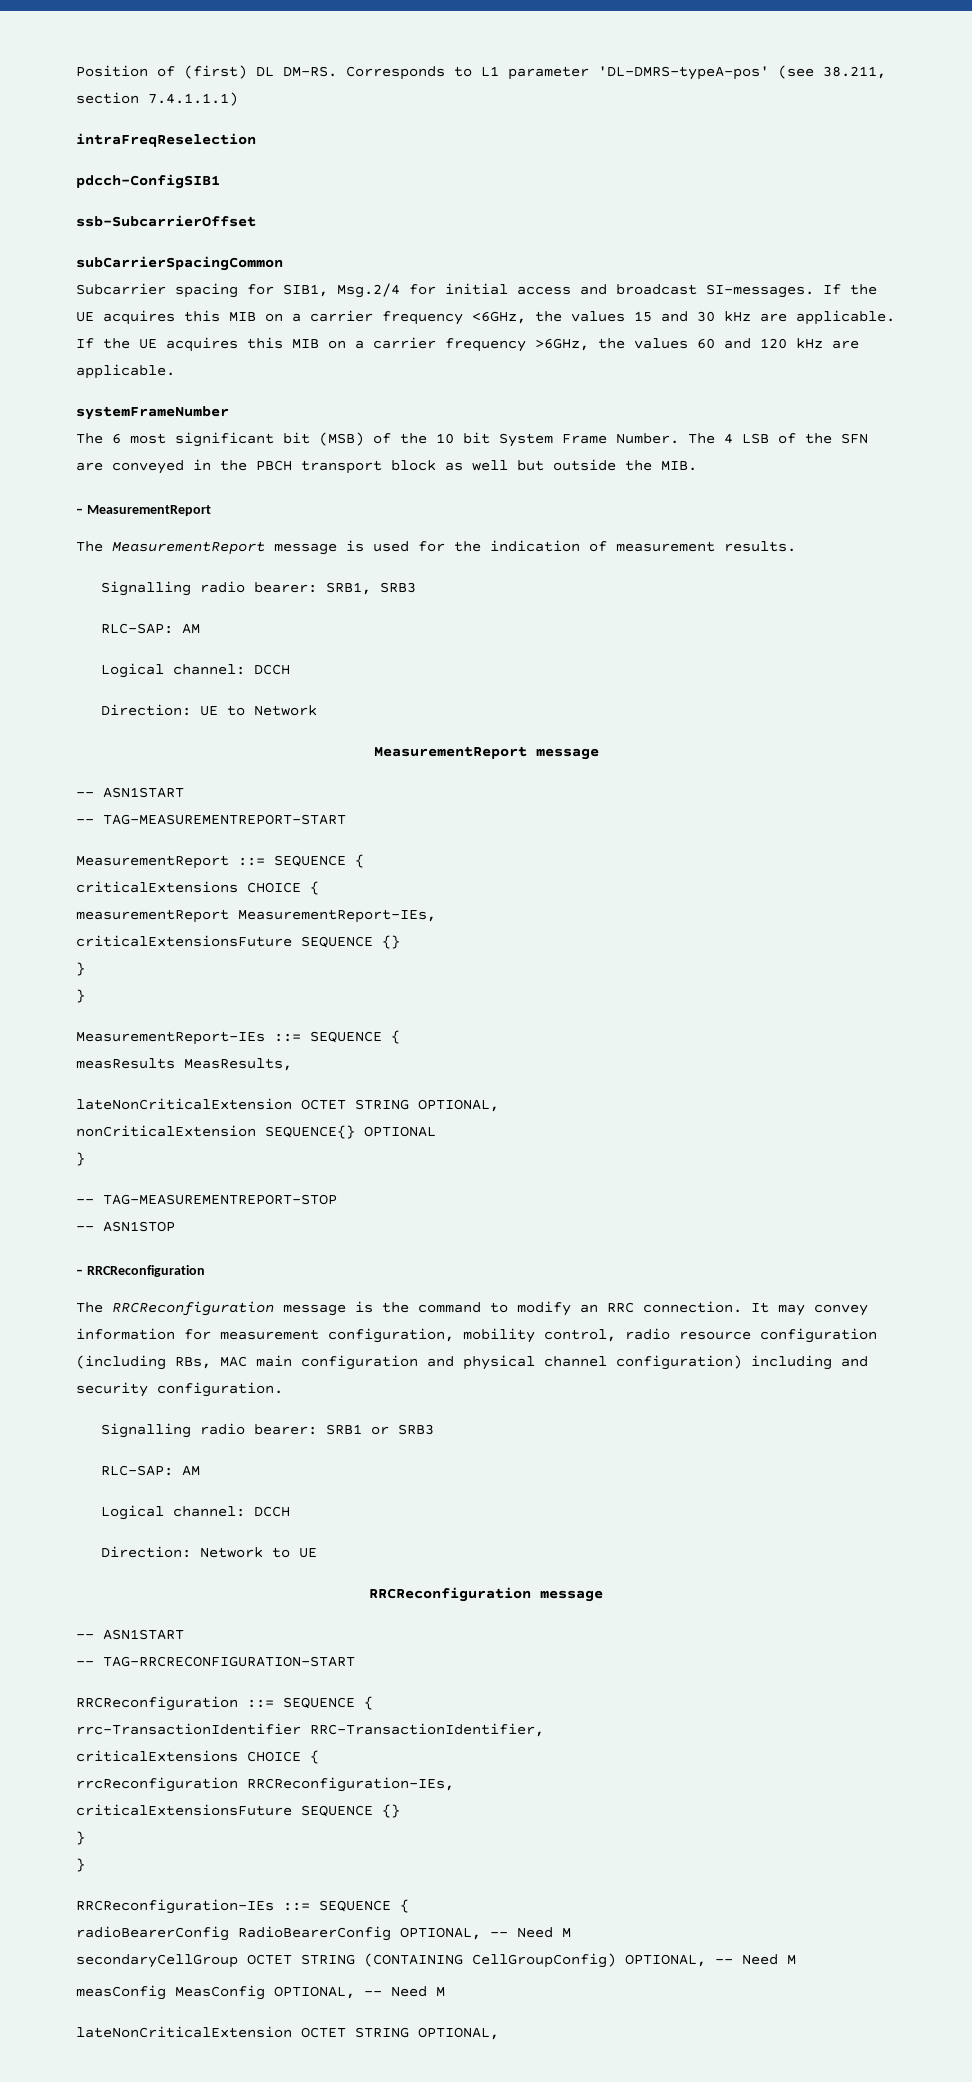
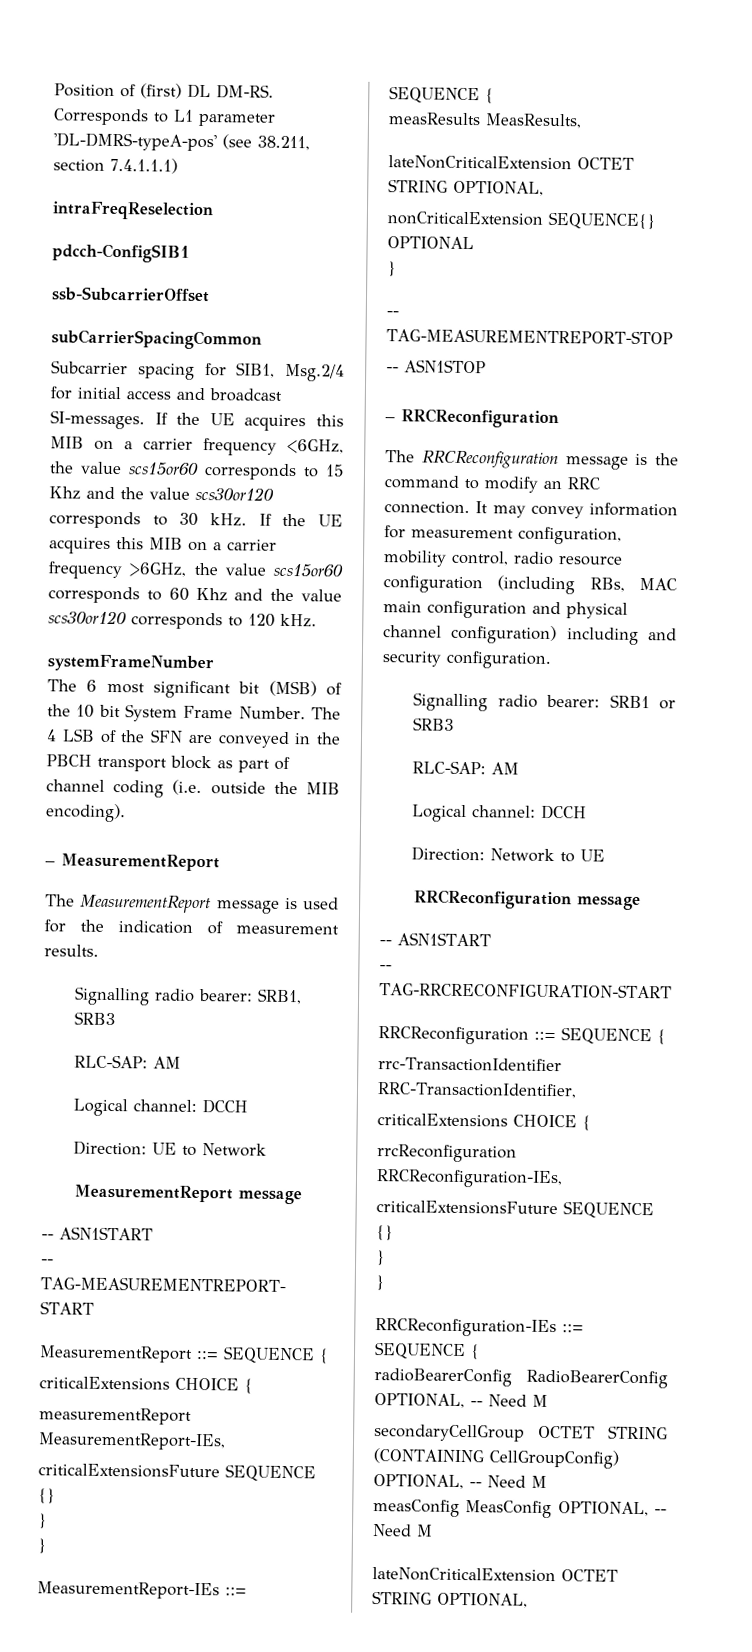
[571,310,895,325] values 15 and 30 kHz are applicable. -> [80,461,344,481] [49,486,274,501] [49,511,247,529] value scs15or60 corresponds to 15 Khz and the value scs30or120 corresponds to 30 kHz.
[634,338,859,349] [76,364,175,379] values 60 and 120 kHz are applicable. -> [224,563,343,578] [48,586,342,604] [48,610,317,630] value scs15or60 corresponds to 60 Khz and the value scs30or120 corresponds to 120 kHz.
[472,459,697,471] well but outside the MIB. -> [238,756,290,773] [46,779,340,798] [46,803,126,823] part of channel coding (i.e. outside the MIB encoding).

